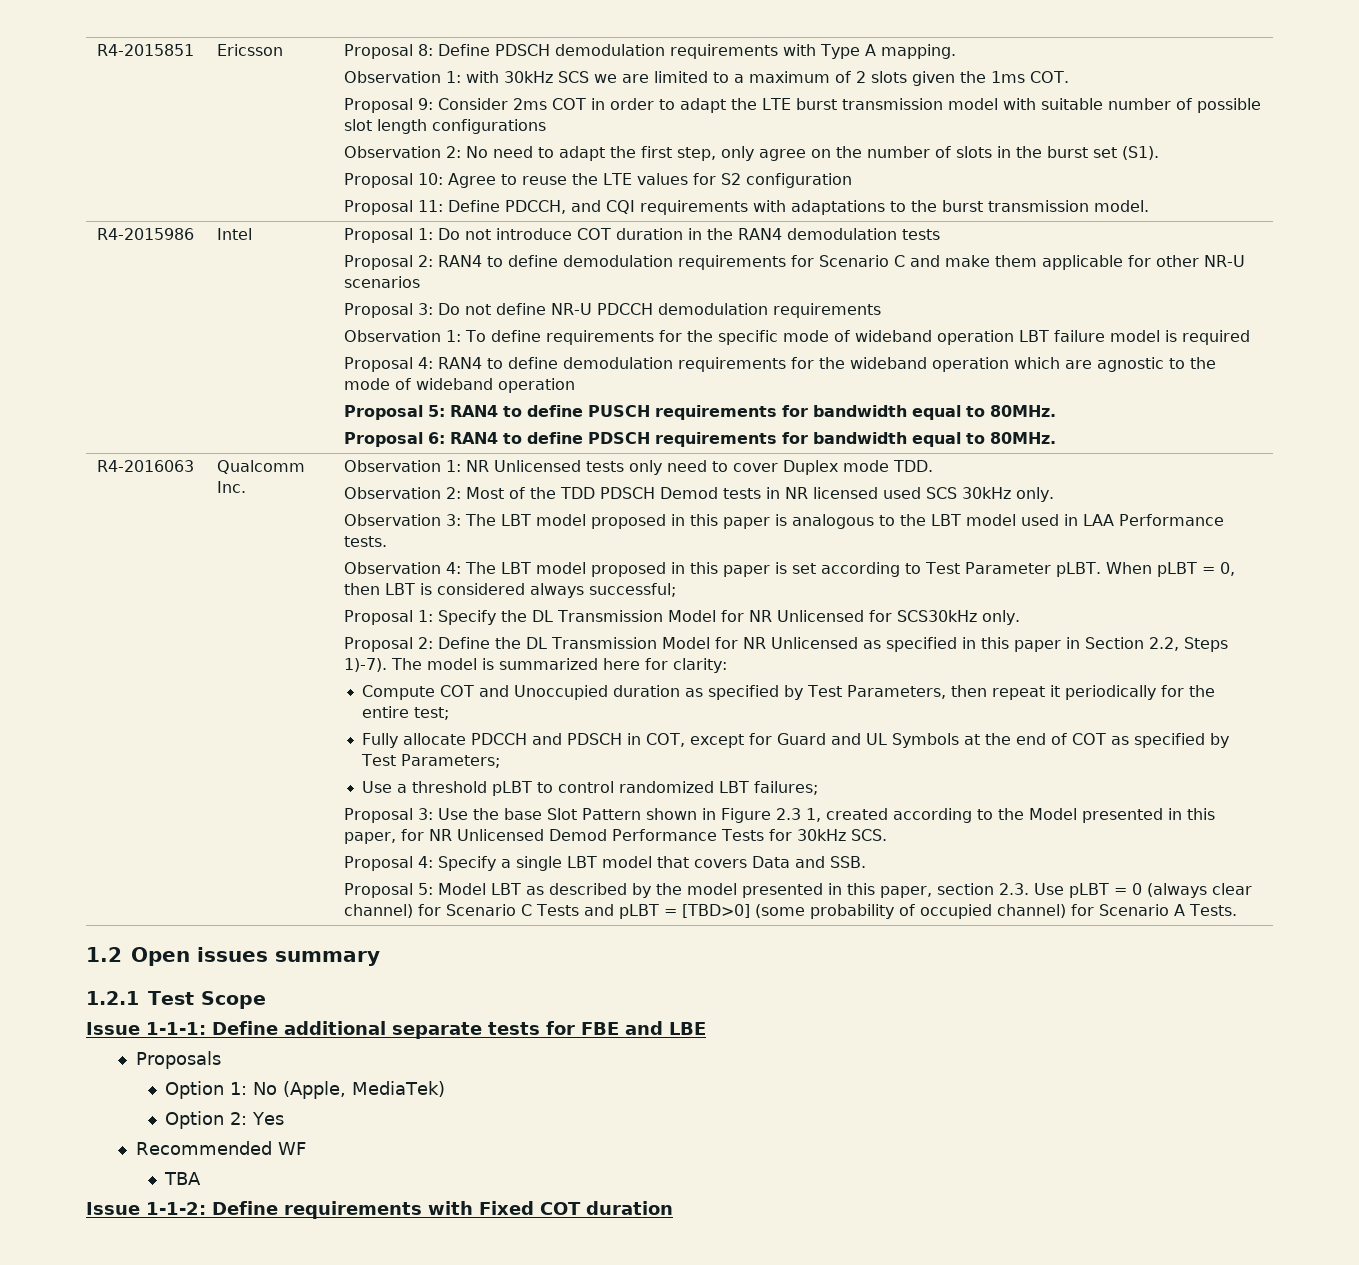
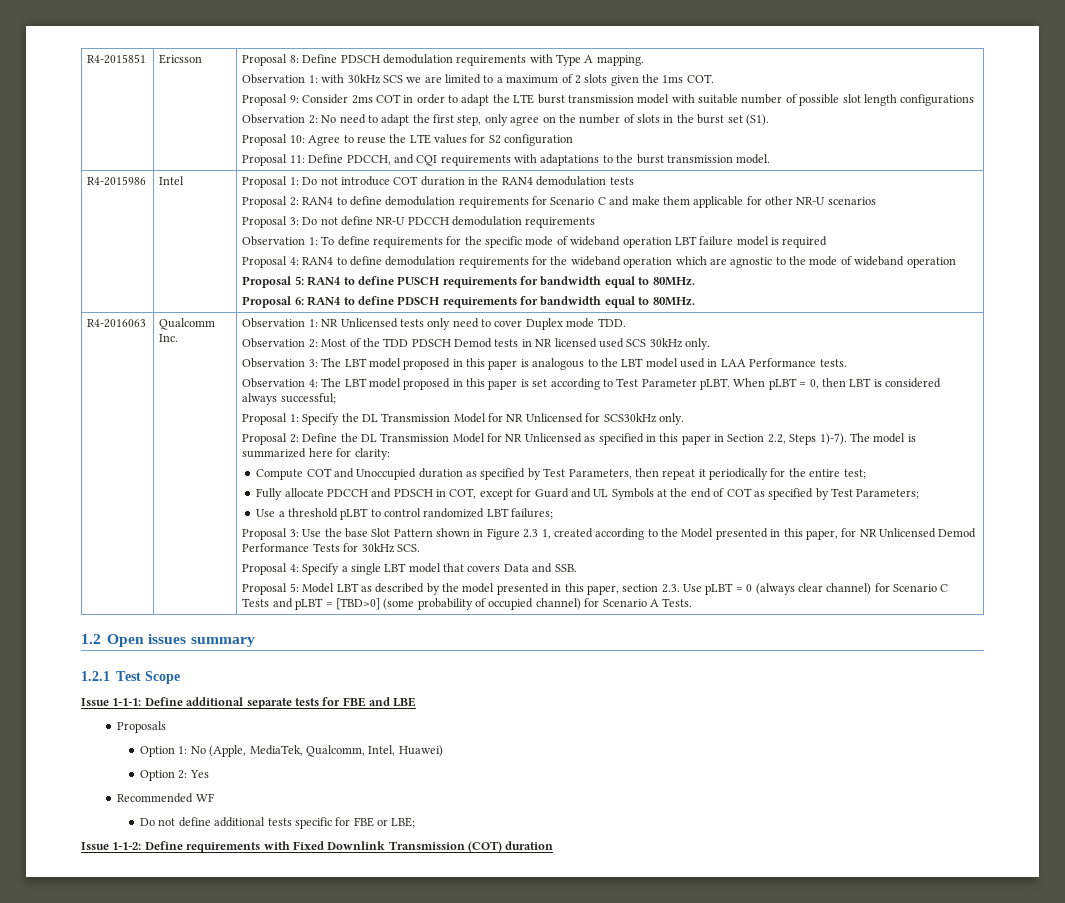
[352,1081,446,1097] MediaTek) -> [249,745,443,757] MediaTek, Qualcomm, Intel, Huawei)
[164,1172,202,1185] TBA -> [140,817,416,829] Do not define additional tests specific for FBE or LBE;
[540,1202,581,1215] COT -> [327,841,502,853] Downlink Transmission (COT)

